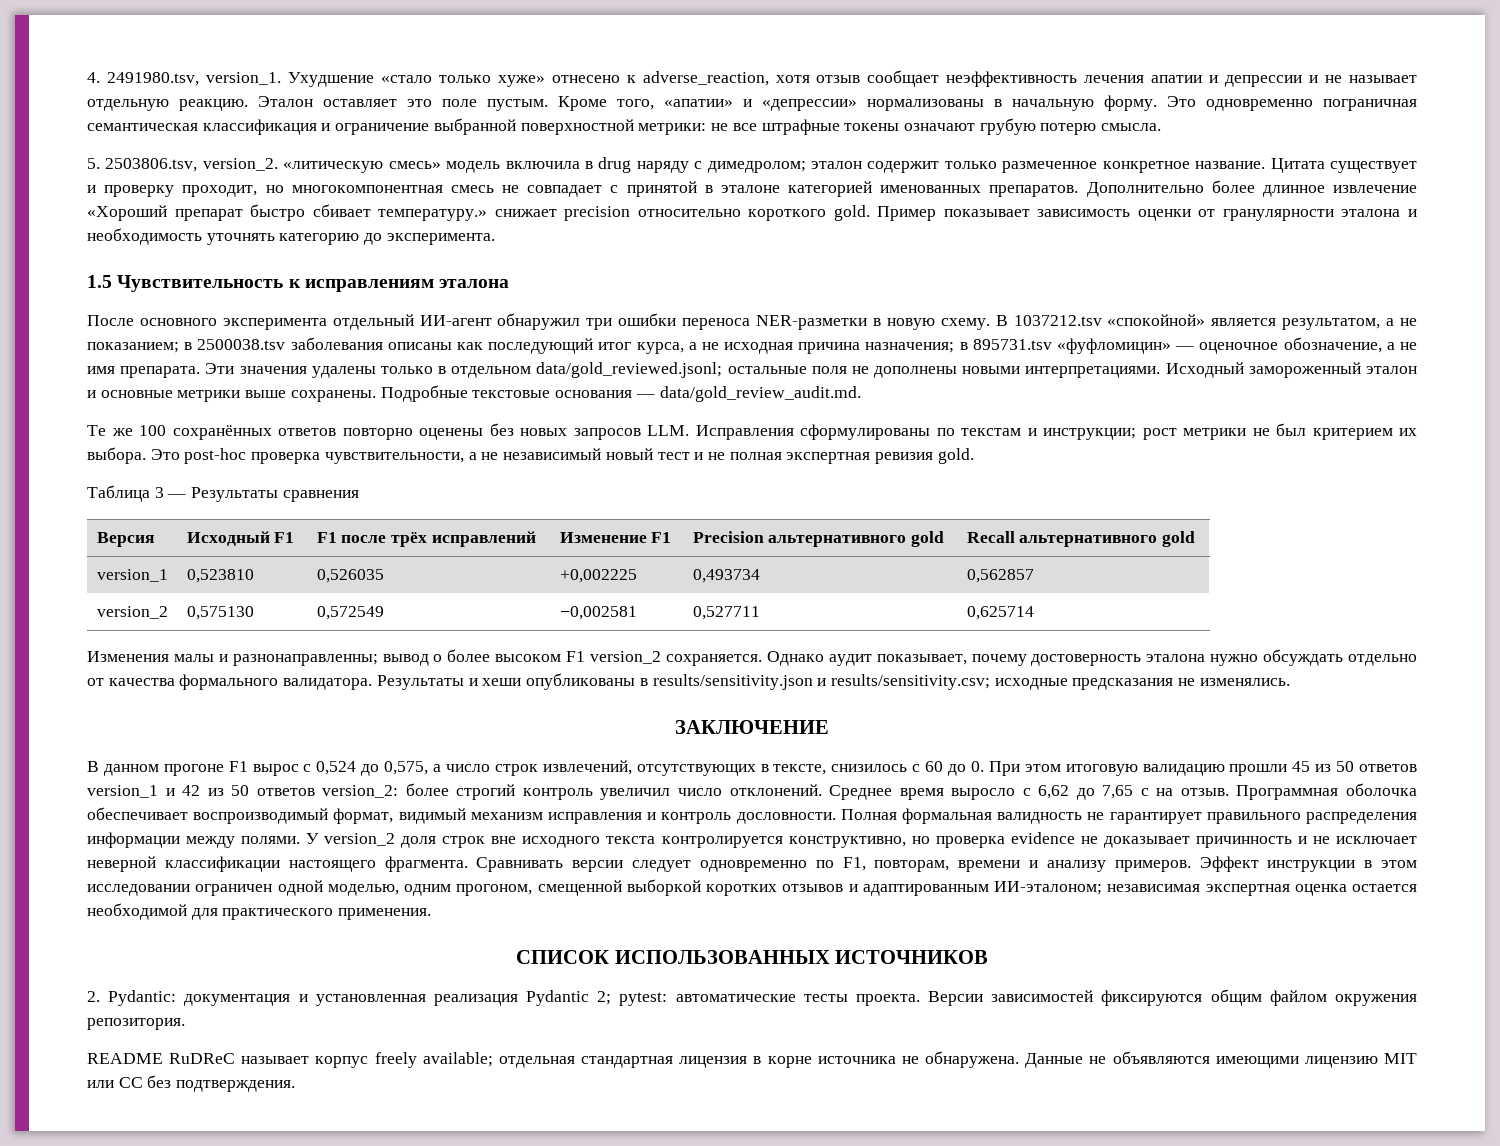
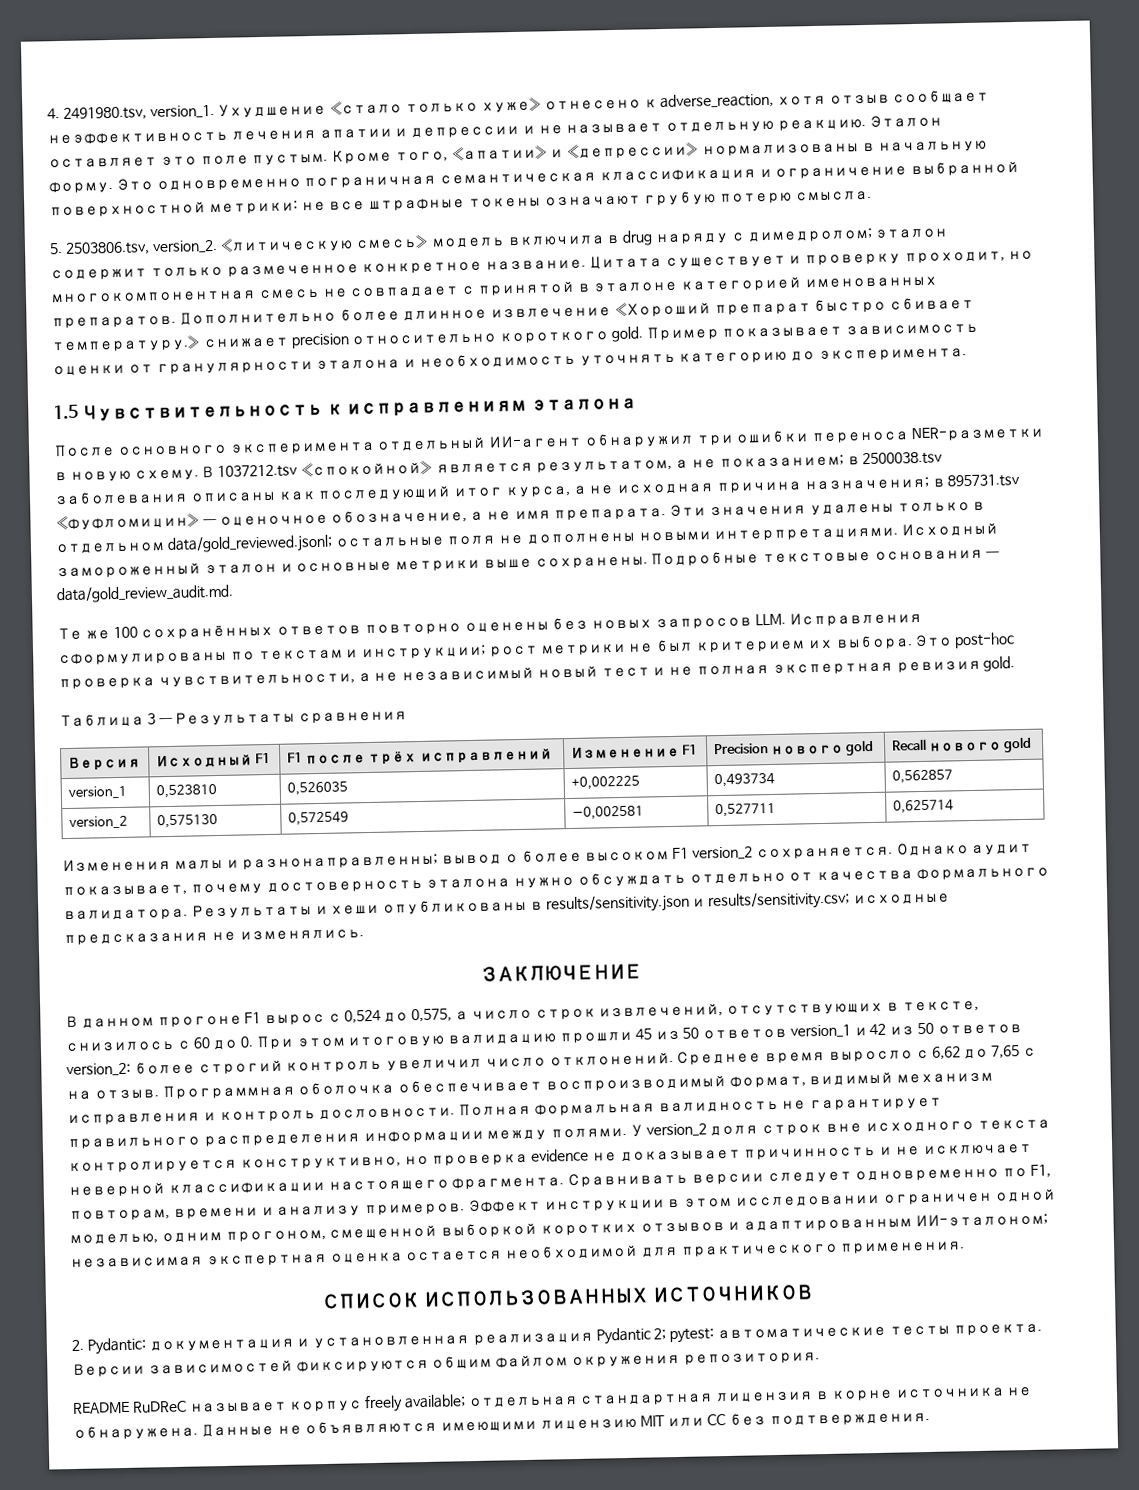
[768,535,907,547] альтернативного -> [770,744,844,756] нового
[1019,535,1158,547] альтернативного -> [928,741,1002,752] нового

